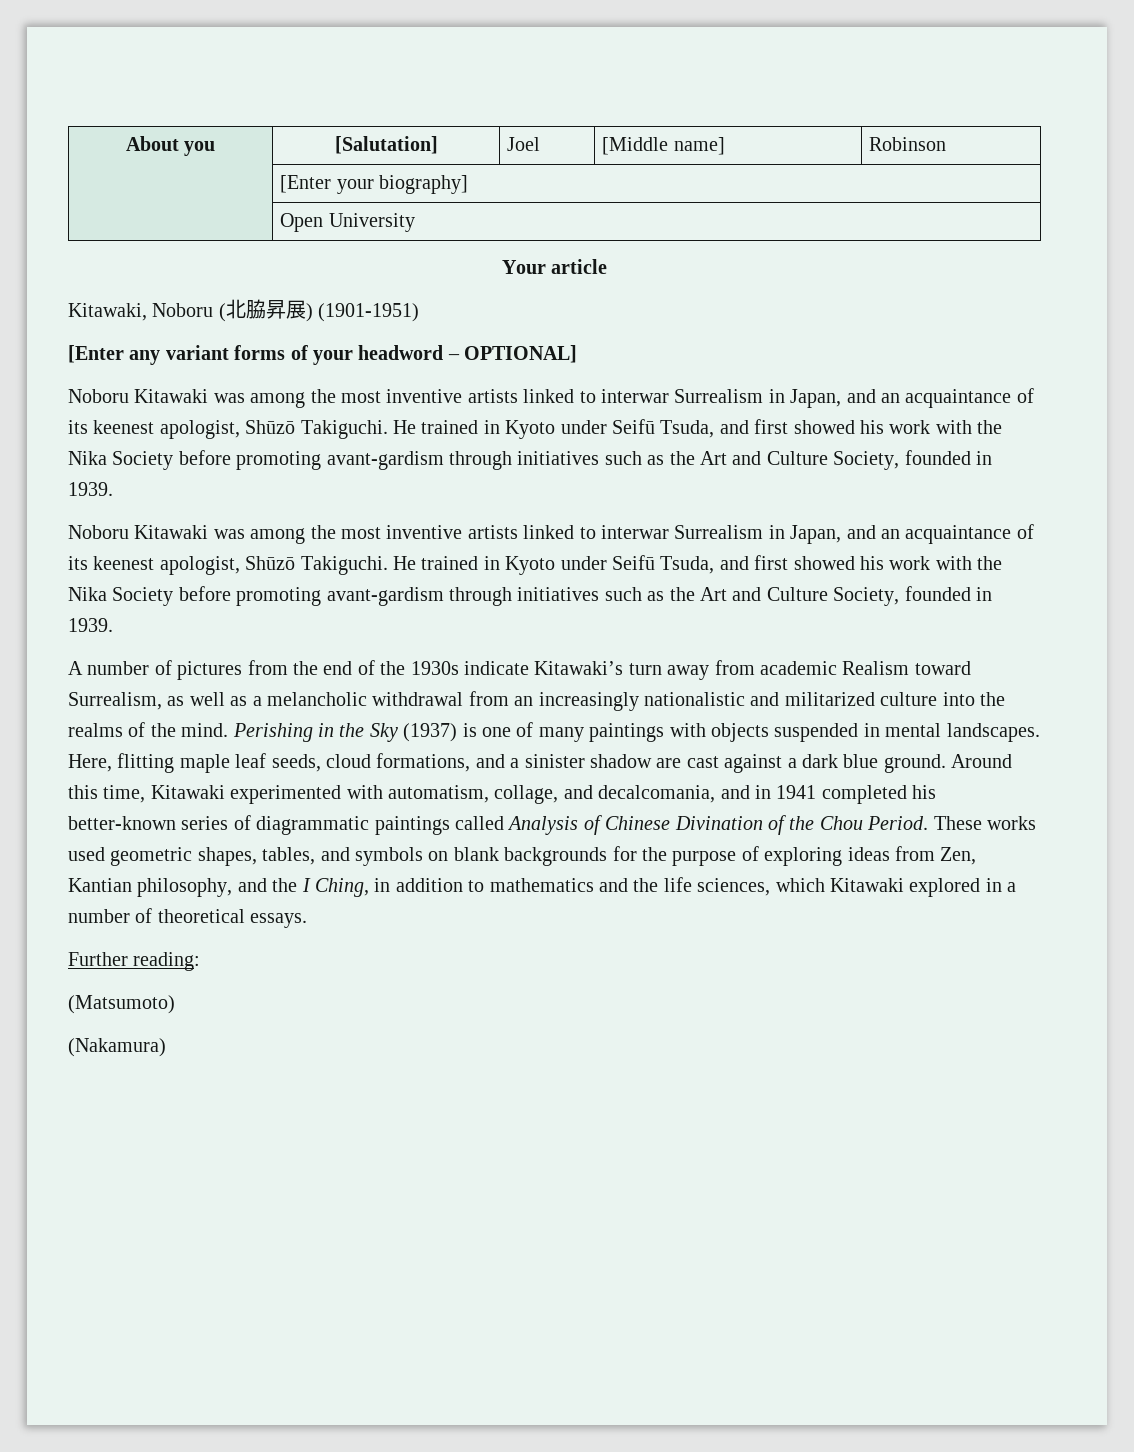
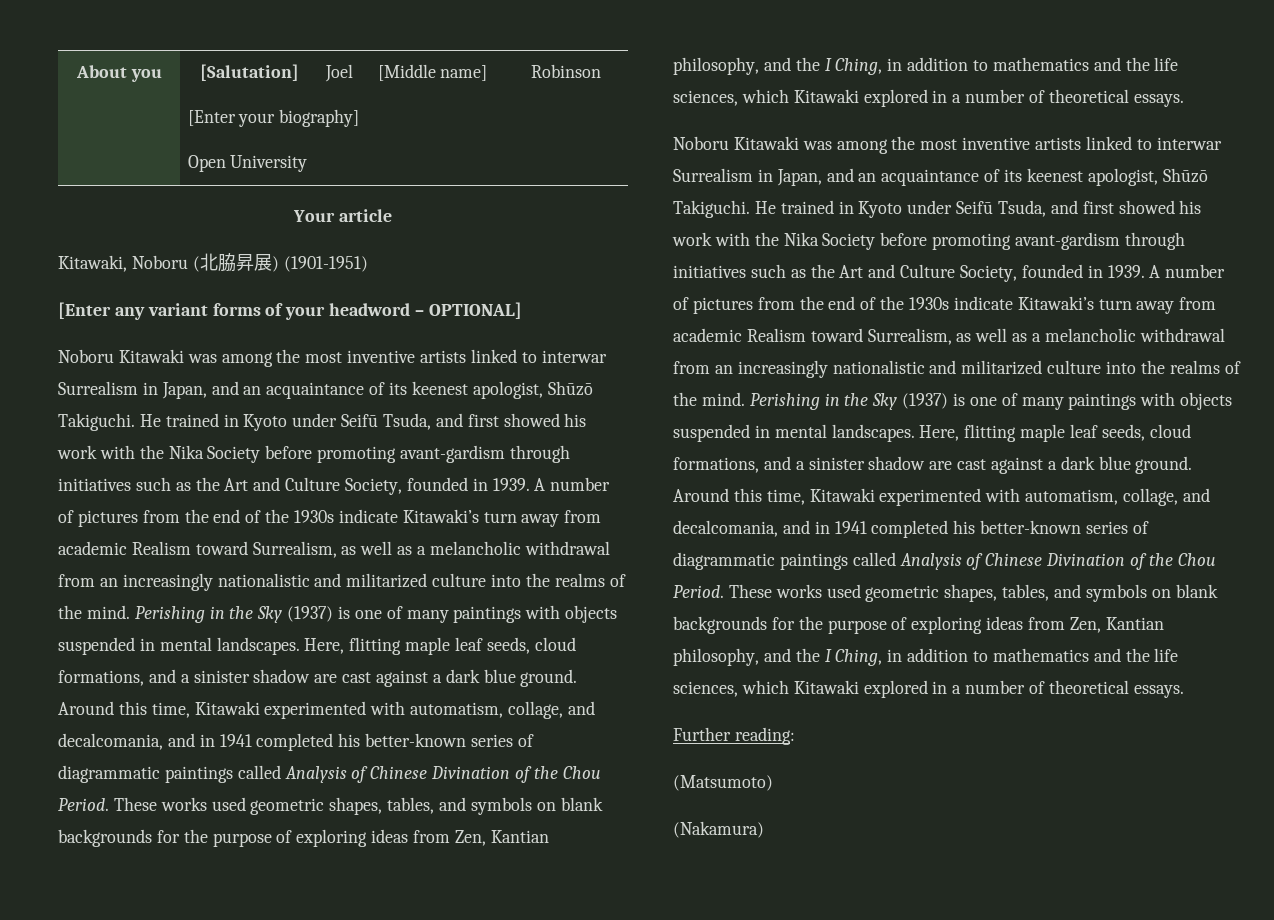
(113, 489) none -> [534,477,611,491] [58,509,602,527] [58,541,610,558] [58,573,626,591] [58,605,618,623] [58,637,576,655] [58,669,578,687] [58,701,595,719] [58,733,534,751] [58,765,601,783] [58,797,603,815] [58,829,549,847] [673,57,1179,75] [673,89,1184,107] A number of pictures from the end of the 1930s indicate Kitawaki’s turn away from academic Realism toward Surrealism, as well as a melancholic withdrawal from an increasingly nationalistic and militarized culture into the realms of the mind. Perishing in the Sky (1937) is one of many paintings with objects suspended in mental landscapes. Here, flitting maple leaf seeds, cloud formations, and a sinister shadow are cast against a dark blue ground. Around this time, Kitawaki experimented with automatism, collage, and decalcomania, and in 1941 completed his better-known series of diagrammatic paintings called Analysis of Chinese Divination of the Chou Period. These works used geometric shapes, tables, and symbols on blank backgrounds for the purpose of exploring ideas from Zen, Kantian philosophy, and the I Ching, in addition to mathematics and the life sciences, which Kitawaki explored in a number of theoretical essays.
(113, 625) // -> (1145, 271) none

